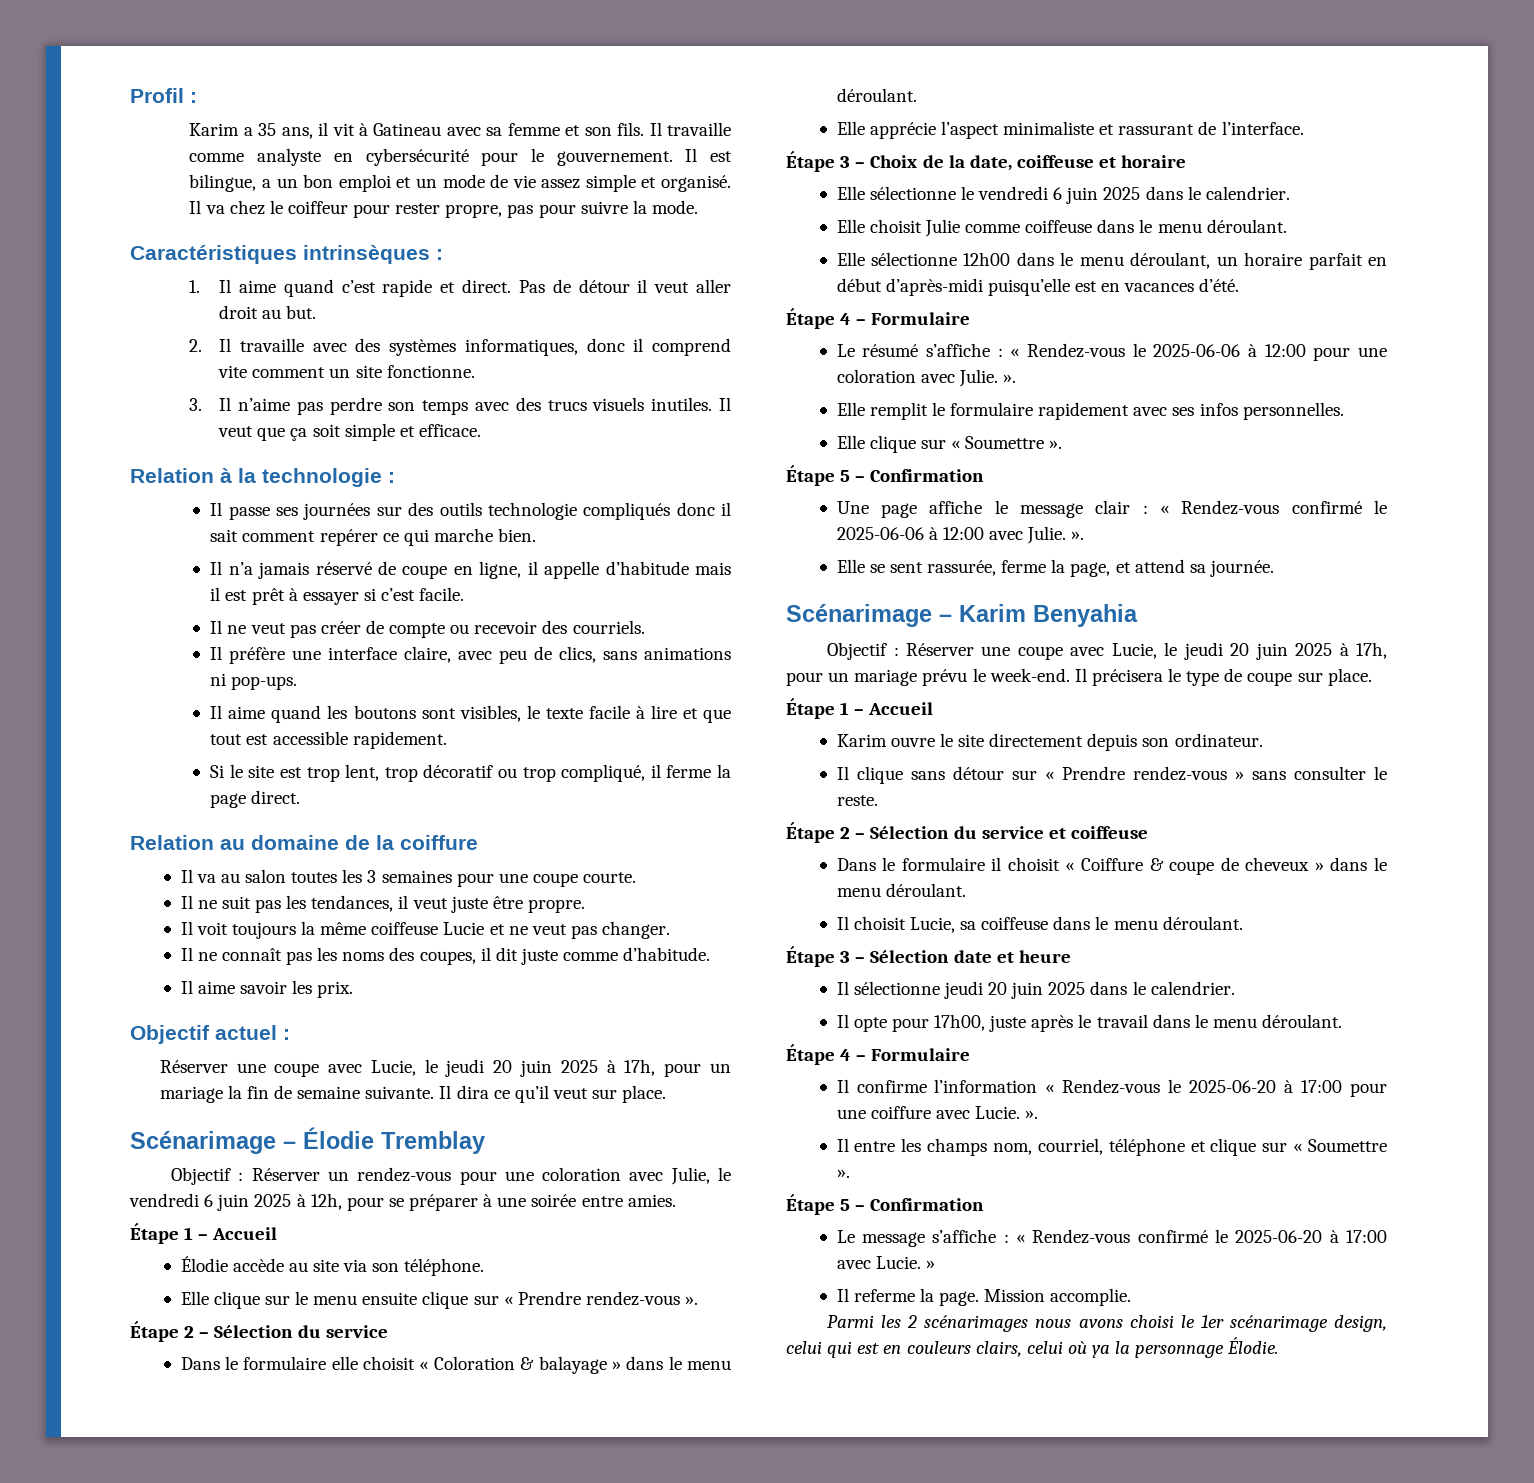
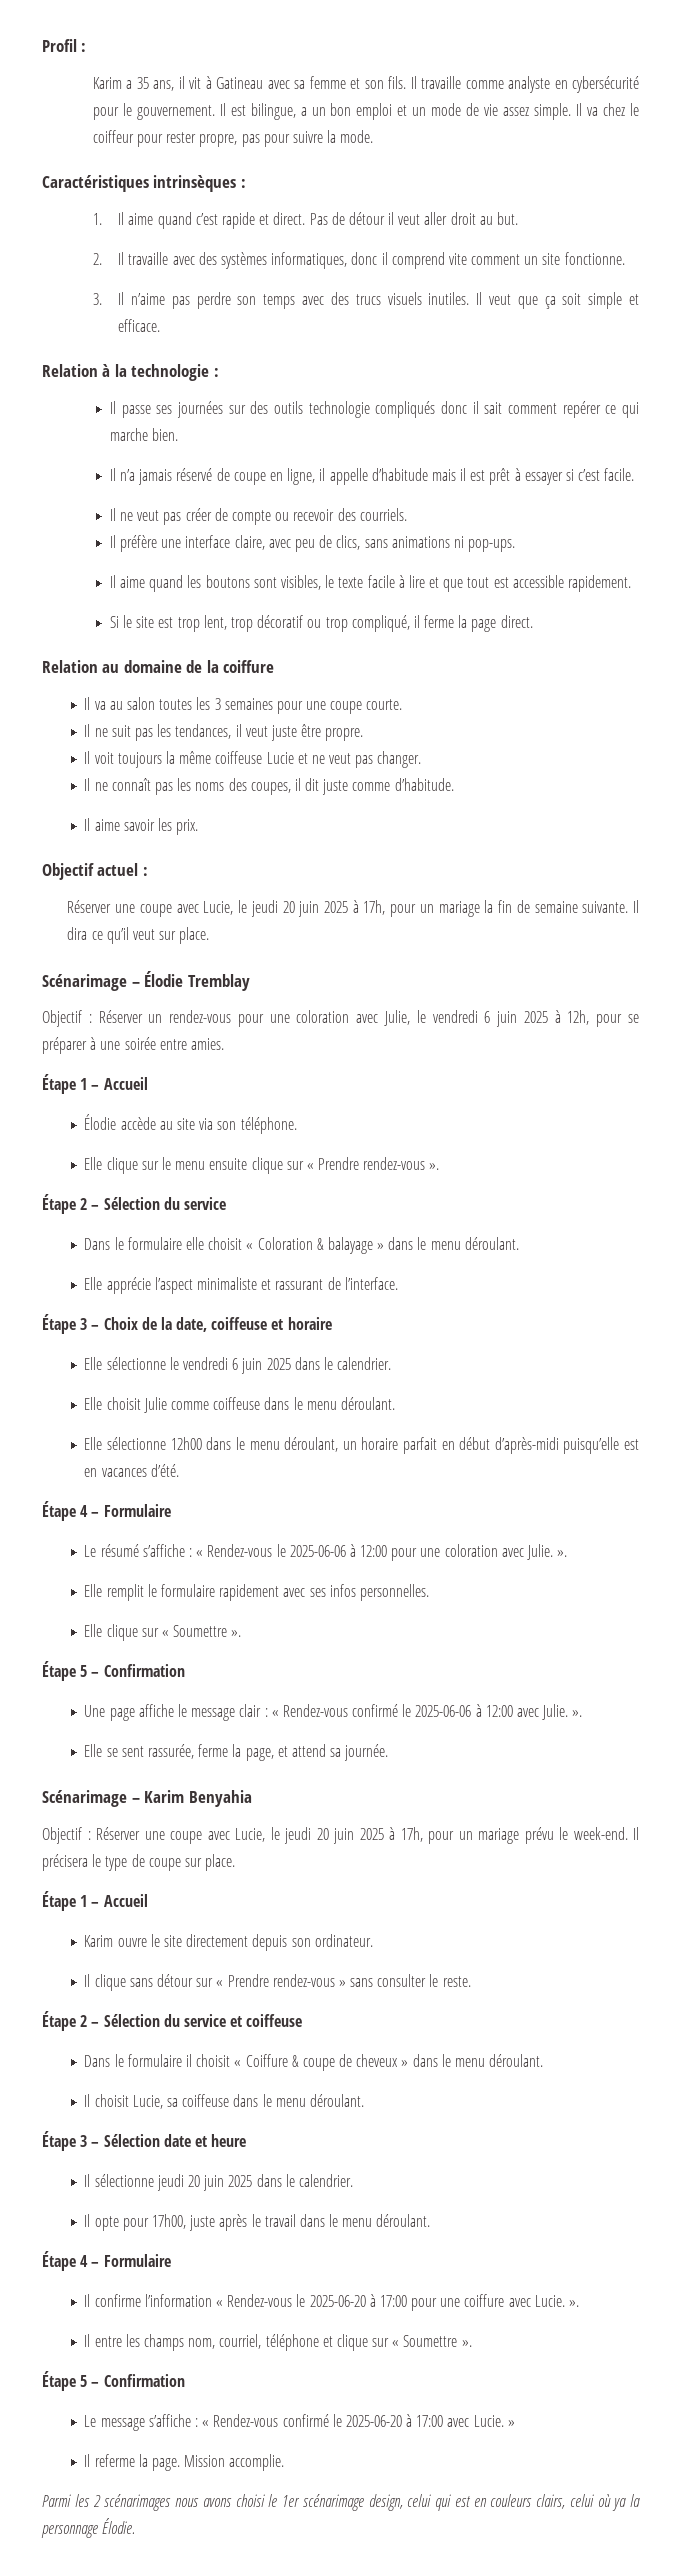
[585,174,731,192] simple et organisé. -> [534,103,572,120] simple.

